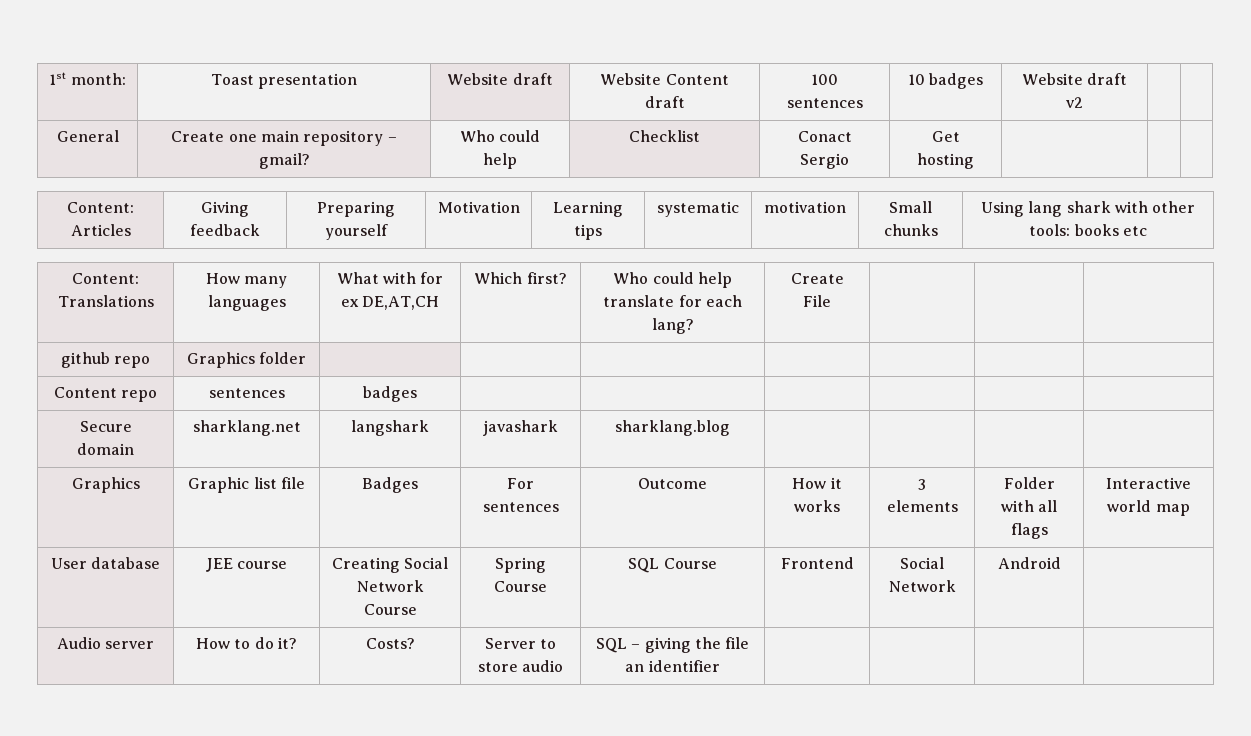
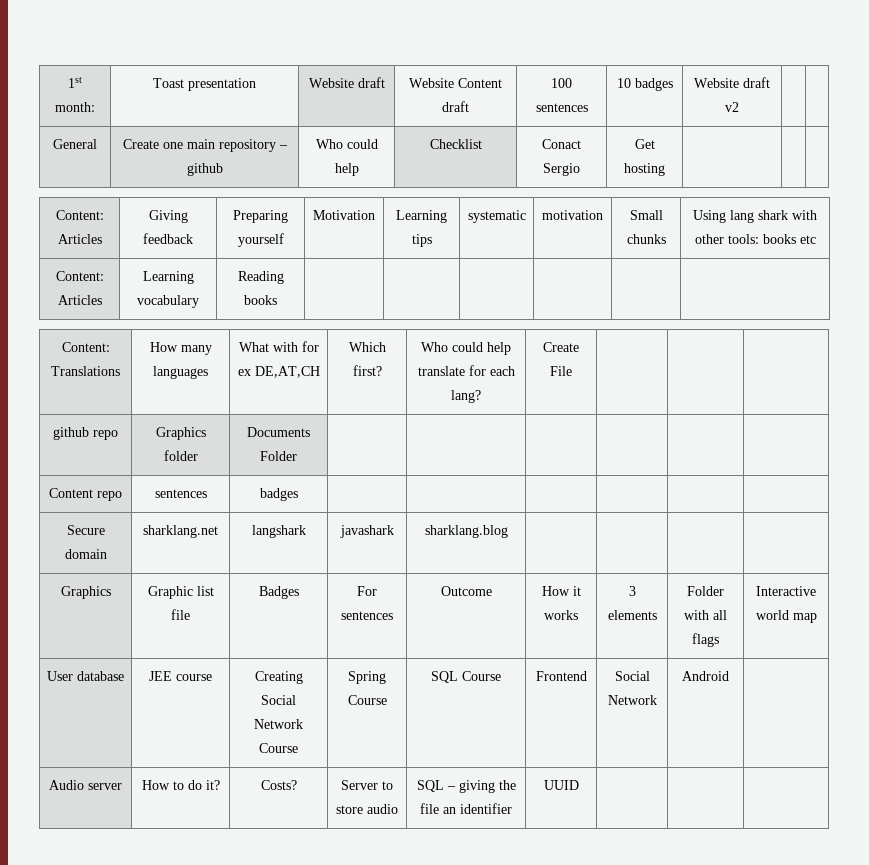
[258,153,310,169] gmail? -> [186,163,223,176] github
(1147, 231) none -> [55,271,104,281] [57,295,102,305] [142,271,194,284] [137,295,199,308] [237,271,284,284] [244,295,277,305] // Content: Articles | Learning vocabulary | Reading books | | | | | |
(307, 358) none -> [247,427,310,437] [260,451,297,461] Documents Folder
(720, 666) none -> [543,780,579,790] UUID

